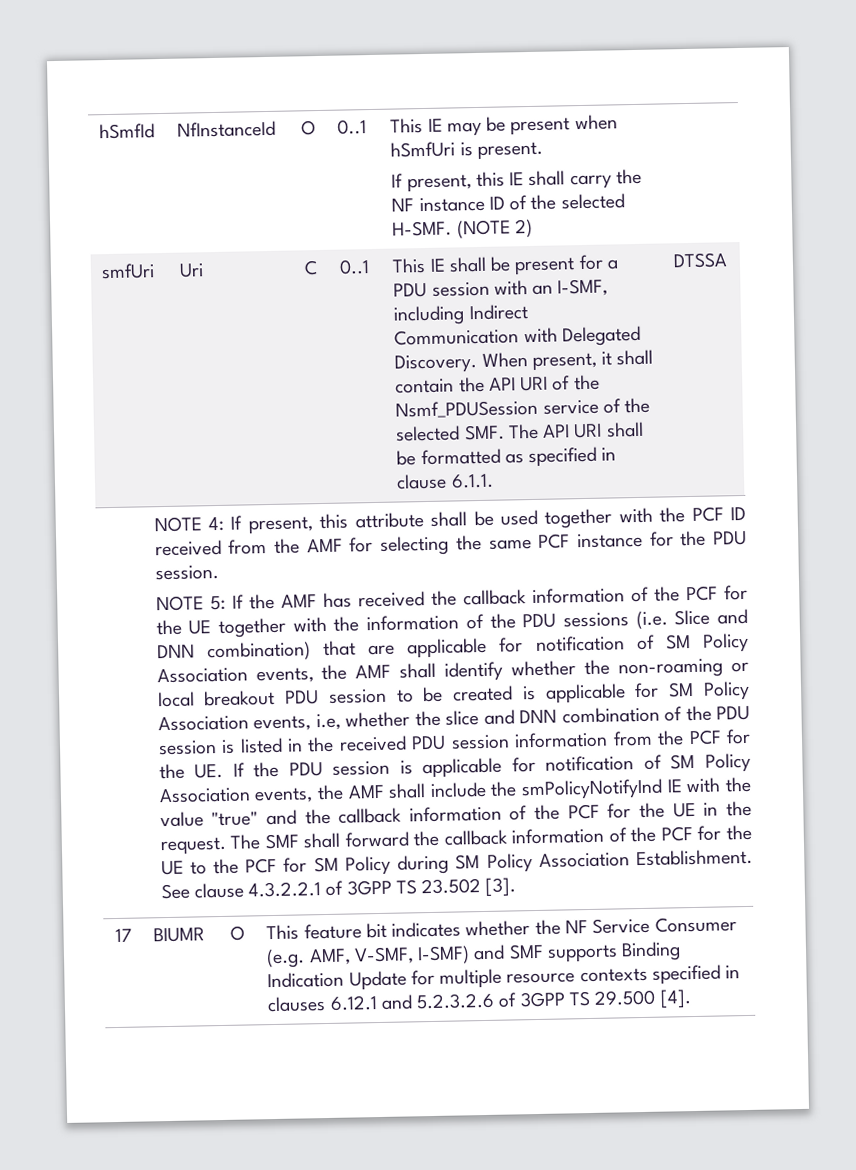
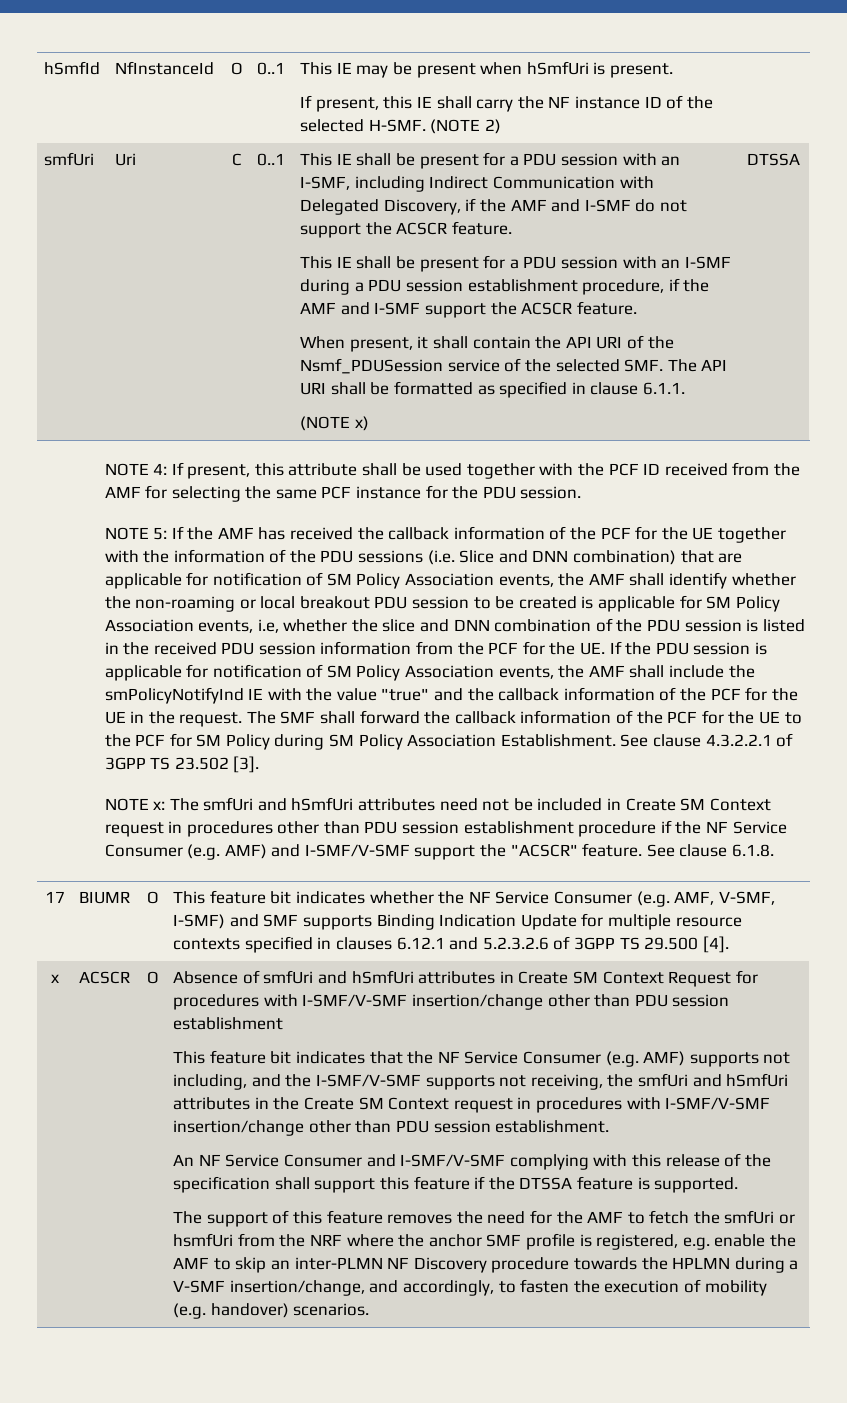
[394,354,478,374] Discovery. -> [383,198,687,215] [300,221,513,238] [300,255,731,272] [300,278,710,295] [300,301,637,318] Discovery, if the AMF and I-SMF do not support the ACSCR feature. // This IE shall be present for a PDU session with an I-SMF during a PDU session establishment procedure, if the AMF and I-SMF support the ACSCR feature. //
(494, 481) none -> [300,416,369,431] // (NOTE x)
(517, 887) none -> [104,797,771,811] [104,820,787,837] [104,843,775,860] // NOTE x: The smfUri and hSmfUri attributes need not be included in Create SM Context request in procedures other than PDU session establishment procedure if the NF Service Consumer (e.g. AMF) and I-SMF/V-SMF support the "ACSCR" feature. See clause 6.1.8.
(692, 999) none -> [51,974,59,983] [79,971,131,984] [146,971,159,984] [173,970,758,987] [173,994,730,1010] [173,1017,284,1030] [173,1050,791,1067] [173,1073,789,1090] [173,1097,771,1113] [173,1120,610,1136] [173,1153,771,1170] [173,1176,739,1193] [173,1210,796,1227] [173,1233,796,1250] [173,1257,799,1273] [173,1279,767,1296] [173,1303,370,1319] // x | ACSCR | O | Absence of smfUri and hSmfUri attributes in Create SM Context Request for procedures with I-SMF/V-SMF insertion/change other than PDU session establishment // This feature bit indicates that the NF Service Consumer (e.g. AMF) supports not including, and the I-SMF/V-SMF supports not receiving, the smfUri and hSmfUri attributes in the Create SM Context request in procedures with I-SMF/V-SMF insertion/change other than PDU session establishment. // An NF Service Consumer and I-SMF/V-SMF complying with this release of the specification shall support this feature if the DTSSA feature is supported. // The support of this feature removes the need for the AMF to fetch the smfUri or hsmfUri from the NRF where the anchor SMF profile is registered, e.g. enable the AMF to skip an inter-PLMN NF Discovery procedure towards the HPLMN during a V-SMF insertion/change, and accordingly, to fasten the execution of mobility (e.g. handover) scenarios.

